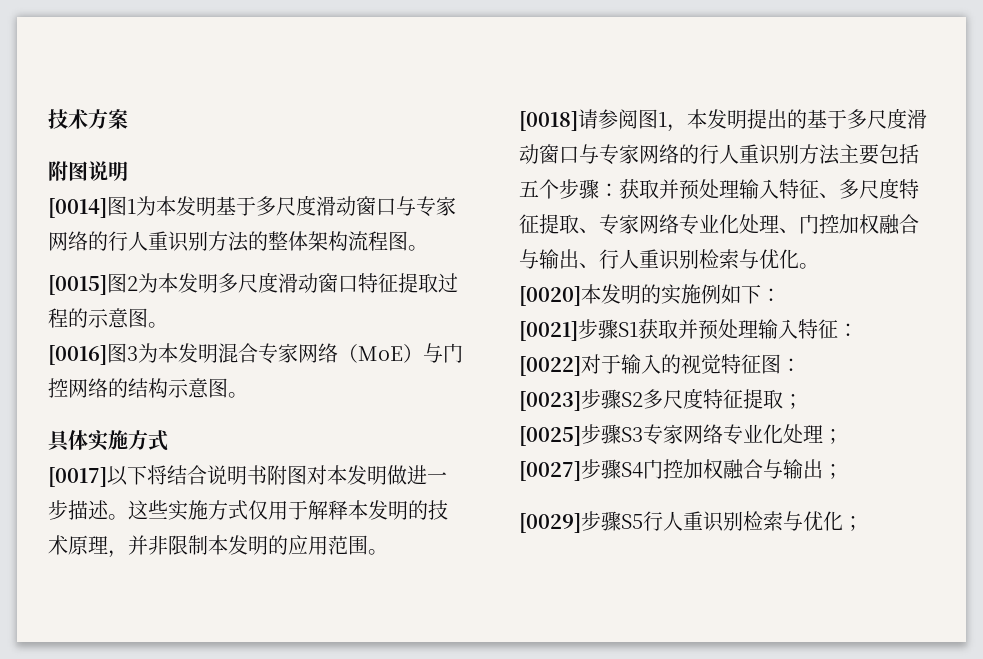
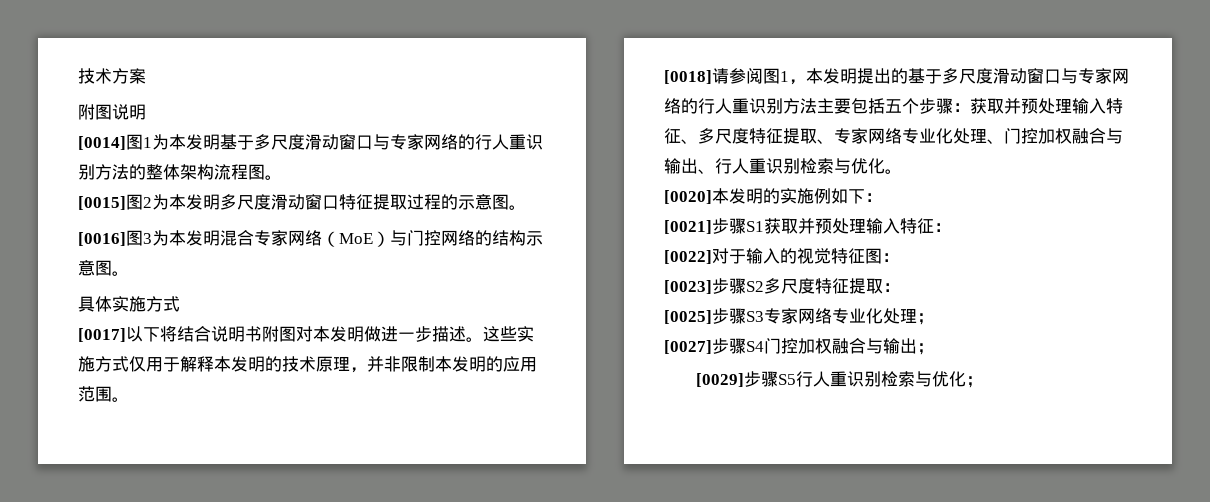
[783,394,803,409] ； -> [883,283,900,292] ：

